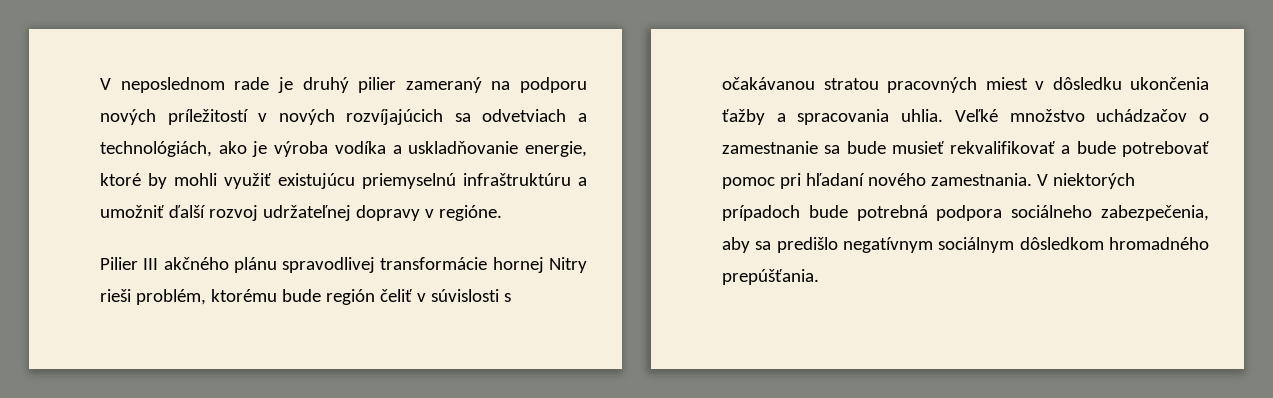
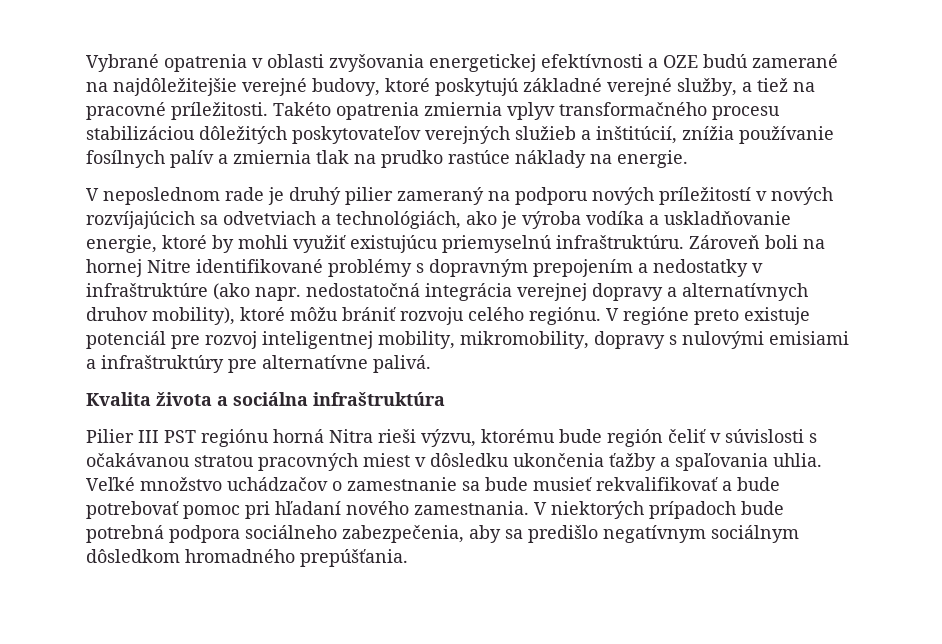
(100, 84) none -> [86,54,838,72] [86,78,815,96] [86,102,780,120] [86,126,834,144] [86,150,688,168] Vybrané opatrenia v oblasti zvyšovania energetickej efektívnosti a OZE budú zamerané na najdôležitejšie verejné budovy, ktoré poskytujú základné verejné služby, a tiež na pracovné príležitosti. Takéto opatrenia zmiernia vplyv transformačného procesu stabilizáciou dôležitých poskytovateľov verejných služieb a inštitúcií, znížia používanie fosílnych palív a zmiernia tlak na prudko rastúce náklady na energie. //
[463,173,587,186] [100,205,502,221] [100,257,587,273] [100,289,206,305] infraštruktúru a umožniť ďalší rozvoj udržateľnej dopravy v regióne. // Pilier III akčného plánu spravodlivej transformácie hornej Nitry rieši problém, -> [556,235,825,249] [86,259,763,277] [86,283,808,301] [86,307,810,325] [86,331,849,349] [86,355,431,373] [86,392,445,406] [86,429,476,447] infraštruktúru. Zároveň boli na hornej Nitre identifikované problémy s dopravným prepojením a nedostatky v infraštruktúre (ako napr. nedostatočná integrácia verejnej dopravy a alternatívnych druhov mobility), ktoré môžu brániť rozvoju celého regiónu. V regióne preto existuje potenciál pre rozvoj inteligentnej mobility, mikromobility, dopravy s nulovými emisiami a infraštruktúry pre alternatívne palivá. // Kvalita života a sociálna infraštruktúra // Pilier III PST regiónu horná Nitra rieši výzvu,
[797,109,890,125] spracovania -> [675,453,768,471] spaľovania

